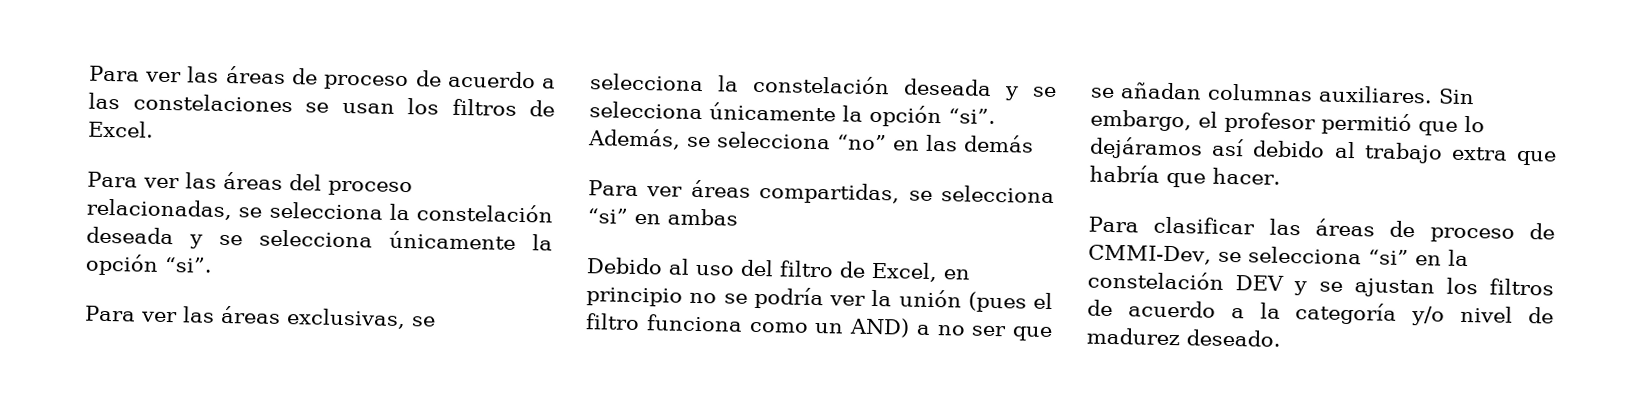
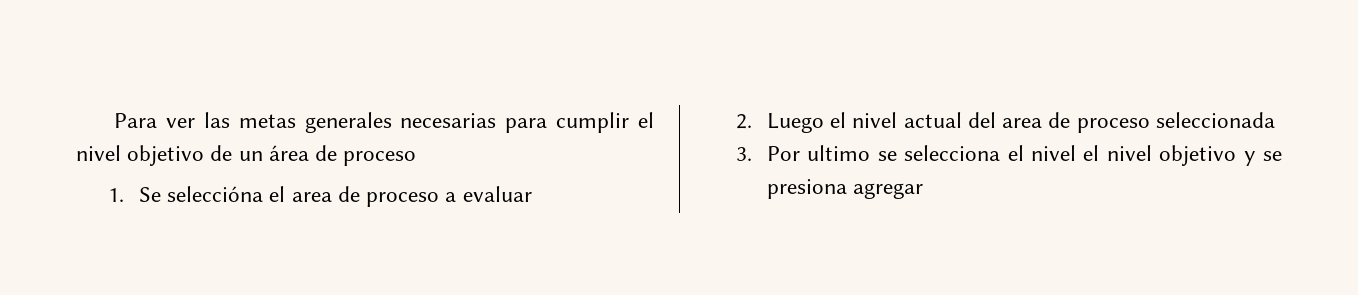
[89,65,556,91] [88,92,555,117] [88,120,154,138] [87,171,413,197] [86,198,553,223] [86,226,553,251] [85,253,213,276] [84,305,436,330] [589,73,1057,101] [589,101,996,128] [587,128,1034,153] [588,179,1055,205] [587,208,738,226] [586,257,970,283] [586,286,1053,313] [585,313,1053,342] [1090,82,1475,105] [1090,109,1485,136] [1089,136,1557,166] [1089,164,1281,188] [1088,216,1555,243] [1088,244,1469,267] [1087,270,1554,298] [1087,299,1554,326] [1086,327,1281,347] Para ver las áreas de proceso de acuerdo a las constelaciones se usan los filtros de Excel. // Para ver las áreas del proceso relacionadas, se selecciona la constelación deseada y se selecciona únicamente la opción “si”. // Para ver las áreas exclusivas, se selecciona la constelación deseada y se selecciona únicamente la opción “si”. Además, se selecciona “no” en las demás // Para ver áreas compartidas, se selecciona “si” en ambas // Debido al uso del filtro de Excel, en principio no se podría ver la unión (pues el filtro funciona como un AND) a no ser que se añadan columnas auxiliares. Sin embargo, el profesor permitió que lo dejáramos así debido al trabajo extra que habría que hacer. // Para clasificar las áreas de proceso de CMMI-Dev, se selecciona “si” en la constelación DEV y se ajustan los filtros de acuerdo a la categoría y/o nivel de madurez deseado. -> [114,112,654,133] [76,145,417,166] [107,186,532,207] [735,112,1275,133] [735,145,1282,166] [767,179,924,199] Para ver las metas generales necesarias para cumplir el nivel objetivo de un área de proceso // 1. Se seleccióna el area de proceso a evaluar // 2. Luego el nivel actual del area de proceso seleccionada // 3. Por ultimo se selecciona el nivel el nivel objetivo y se presiona agregar

